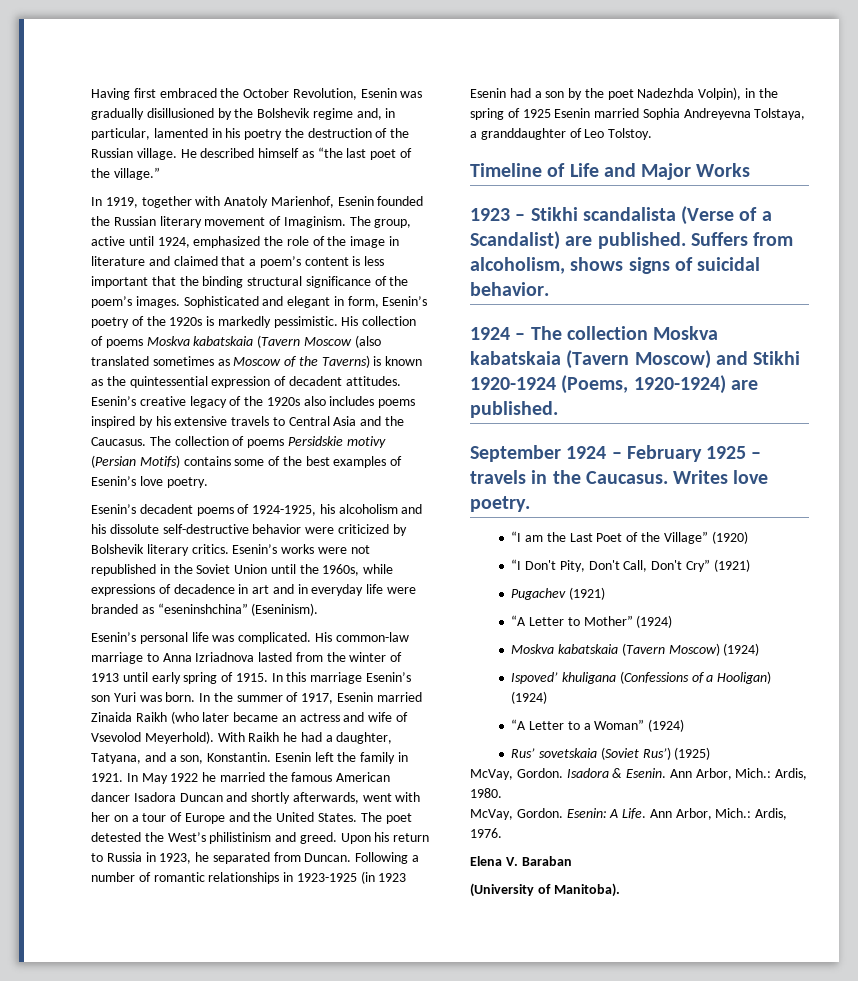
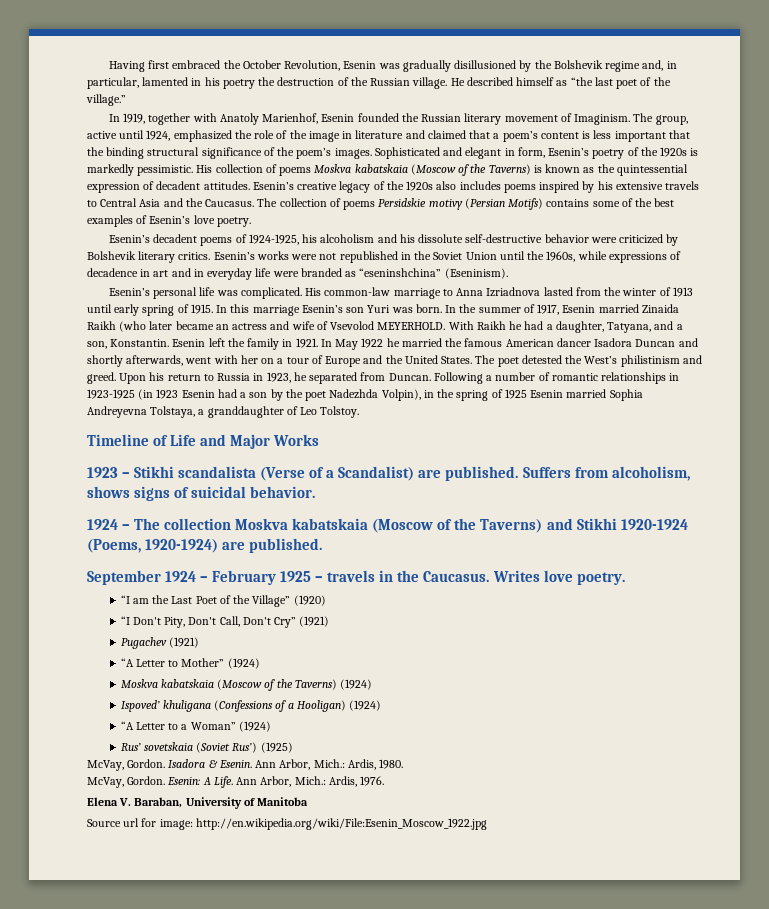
[257,335,381,348] [91,356,282,366] (Tavern Moscow (also translated sometimes as Moscow -> [410,164,456,175] (Moscow
[144,731,214,744] Meyerhold). -> [377,322,446,330] MEYERHOLD.
[566,350,711,369] (Tavern Moscow) -> [372,518,543,533] (Moscow of the Taverns)
[621,643,720,656] (Tavern Moscow) -> [217,679,337,691] (Moscow of the Taverns)
[521,856,572,866] [470,883,620,897] Baraban // (University of Manitoba). -> [134,797,309,809] [87,818,487,830] Baraban, University of Manitoba // Source url for image: http://en.wikipedia.org/wiki/File:Esenin_Moscow_1922.jpg

